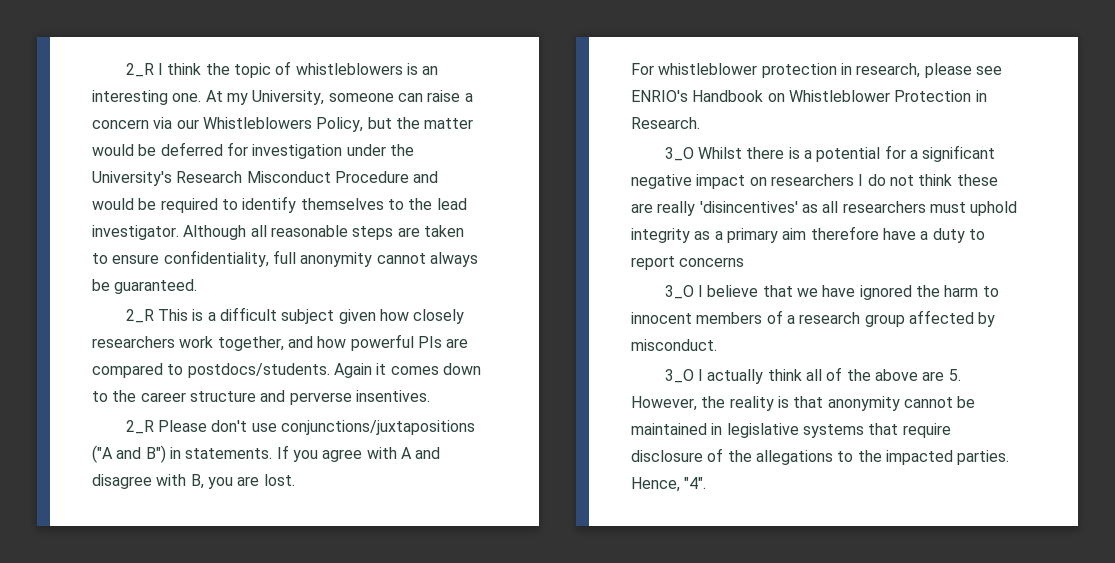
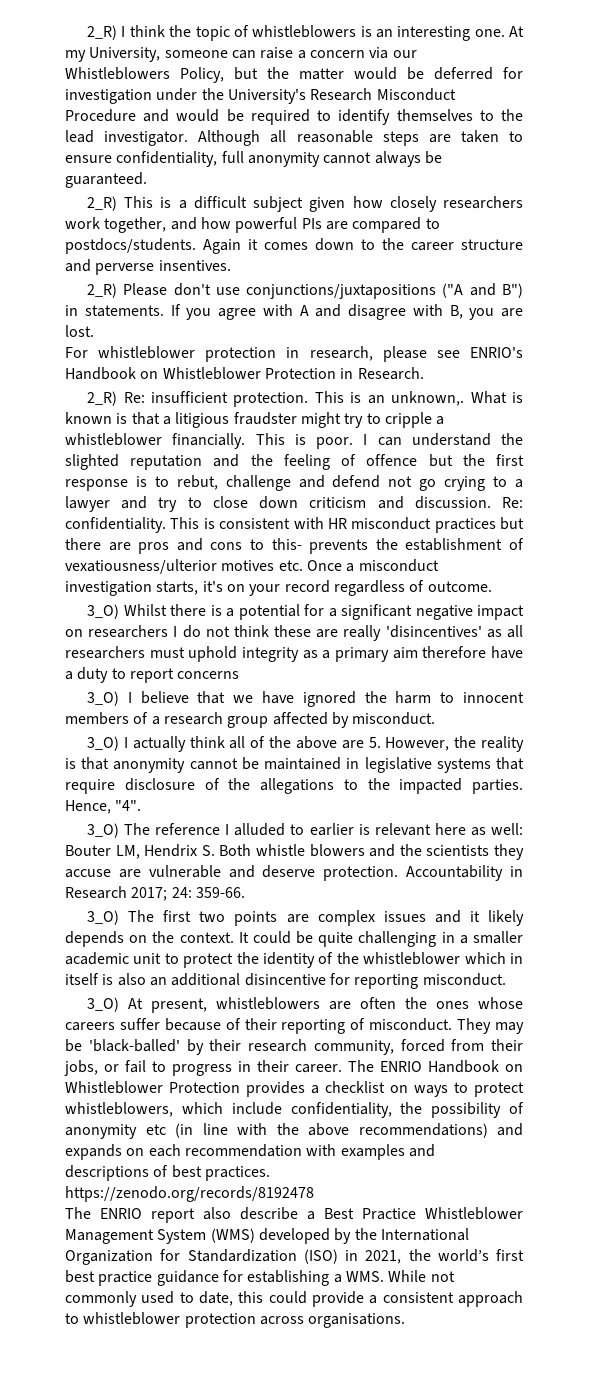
[125,63,154,77] 2_R -> [87,25,118,40] 2_R)
[125,309,154,323] 2_R -> [87,196,118,211] 2_R)
[125,420,154,434] 2_R -> [87,283,118,298] 2_R)
[664,147,694,161] 3_O -> [87,391,523,407] [65,412,445,428] [65,433,523,449] [65,454,524,470] [65,475,524,491] [65,496,523,512] [65,517,524,533] [65,538,524,554] [65,559,439,574] [65,580,492,596] [87,604,120,619] 2_R) Re: insufficient protection. This is an unknown,. What is known is that a litigious fraudster might try to cripple a whistleblower financially. This is poor. I can understand the slighted reputation and the feeling of offence but the first response is to rebut, challenge and defend not go crying to a lawyer and try to close down criticism and discussion. Re: confidentiality. This is consistent with HR misconduct practices but there are pros and cons to this- prevents the establishment of vexatiousness/ulterior motives etc. Once a misconduct investigation starts, it's on your record regardless of outcome. // 3_O)
[664,285,694,299] 3_O -> [87,691,120,706] 3_O)
[664,369,694,383] 3_O -> [87,736,120,751] 3_O)
(707, 483) none -> [87,823,524,838] [65,844,524,860] [65,865,523,881] [65,886,245,901] [87,910,524,926] [65,931,523,947] [65,952,523,968] [65,973,506,989] [87,997,523,1013] [65,1018,525,1034] [65,1039,523,1055] [64,1060,523,1076] [65,1081,524,1097] [65,1102,524,1118] [65,1123,523,1139] [65,1144,435,1160] [65,1165,270,1181] [65,1186,314,1202] [65,1207,523,1223] [65,1228,469,1244] [65,1249,524,1265] [65,1270,455,1286] [65,1291,523,1307] [65,1312,406,1328] // 3_O) The reference I alluded to earlier is relevant here as well: Bouter LM, Hendrix S. Both whistle blowers and the scientists they accuse are vulnerable and deserve protection. Accountability in Research 2017; 24: 359-66. // 3_O) The first two points are complex issues and it likely depends on the context. It could be quite challenging in a smaller academic unit to protect the identity of the whistleblower which in itself is also an additional disincentive for reporting misconduct. // 3_O) At present, whistleblowers are often the ones whose careers suffer because of their reporting of misconduct. They may be 'black-balled' by their research community, forced from their jobs, or fail to progress in their career. The ENRIO Handbook on Whistleblower Protection provides a checklist on ways to protect whistleblowers, which include confidentiality, the possibility of anonymity etc (in line with the above recommendations) and expands on each recommendation with examples and descriptions of best practices. https://zenodo.org/records/8192478 // The ENRIO report also describe a Best Practice Whistleblower Management System (WMS) developed by the International Organization for Standardization (ISO) in 2021, the world’s first best practice guidance for establishing a WMS. While not commonly used to date, this could provide a consistent approach to whistleblower protection across organisations.

